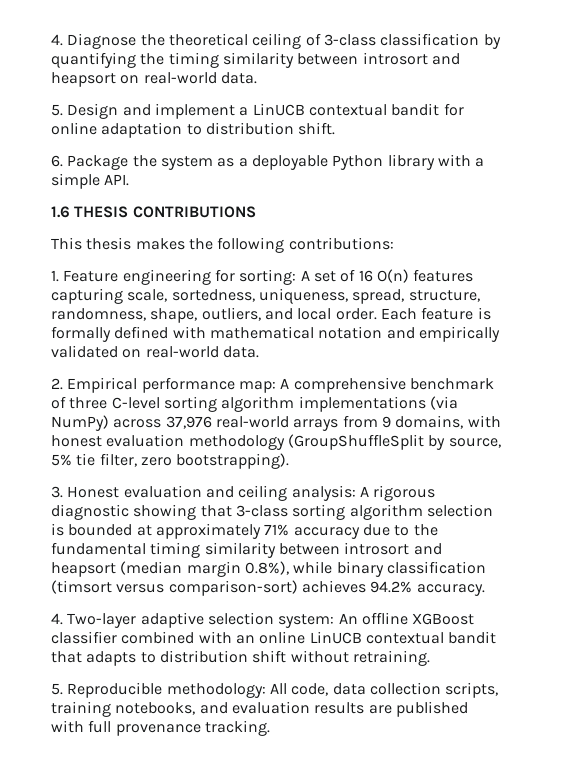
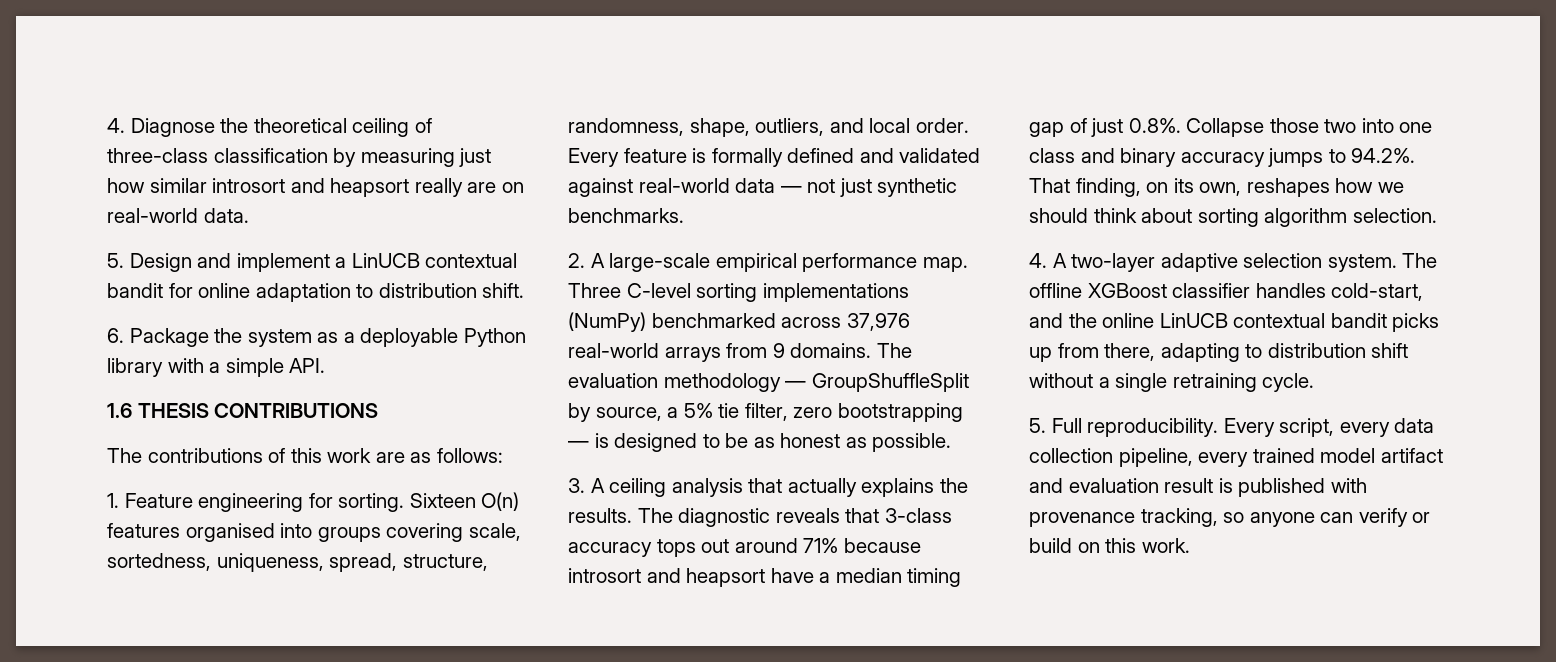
[323,34,376,46] 3-class -> [107,148,208,163] three-class
[51,52,460,68] [51,72,116,87] quantifying the timing similarity between introsort and heapsort -> [360,148,492,167] [107,178,497,197] measuring just how similar introsort and heapsort really are
[51,237,394,253] [51,269,474,285] [51,288,123,304] This thesis makes the following contributions: // 1. Feature engineering for sorting: A set of 16 O(n) features capturing -> [107,448,503,463] [107,492,520,512] [107,523,464,542] The contributions of this work are as follows: // 1. Feature engineering for sorting. Sixteen O(n) features organised into groups covering
[380,308,417,320] Each -> [568,148,619,167] Every
[172,326,500,342] [51,345,259,358] [51,377,494,393] [51,396,458,412] [51,415,109,431] with mathematical notation and empirically validated on real-world data. // 2. Empirical performance map: A comprehensive benchmark of three C-level sorting algorithm implementations (via NumPy) -> [859,148,981,163] [568,178,958,197] [568,208,684,223] [568,253,968,272] [568,283,909,302] [568,312,776,332] and validated against real-world data — not just synthetic benchmarks. // 2. A large-scale empirical performance map. Three C-level sorting implementations (NumPy) benchmarked
[395,415,501,429] [51,434,424,450] domains, with honest evaluation methodology (GroupShuffleSplit -> [790,343,912,358] [568,373,969,392] domains. The evaluation methodology — GroupShuffleSplit
(501, 443) none -> [667,407,679,418] a
[176,453,290,469] [51,485,436,501] [51,504,493,520] [51,523,438,539] [51,542,442,558] [51,561,486,577] [51,580,485,596] [51,612,475,628] [51,631,497,644] [51,650,430,666] [51,682,499,698] [51,701,468,717] [51,720,270,736] bootstrapping). // 3. Honest evaluation and ceiling analysis: A rigorous diagnostic showing that 3-class sorting algorithm selection is bounded at approximately 71% accuracy due to the fundamental timing similarity between introsort and heapsort (median margin 0.8%), while binary classification (timsort versus comparison-sort) achieves 94.2% accuracy. // 4. Two-layer adaptive selection system: An offline XGBoost classifier combined with an online LinUCB contextual bandit that adapts to distribution shift without retraining. // 5. Reproducible methodology: All code, data collection scripts, training notebooks, and evaluation results are published with full provenance tracking. -> [837,403,963,422] [568,433,952,452] [568,478,968,497] [568,508,952,527] [568,538,921,557] [568,568,962,587] [1029,118,1433,137] [1029,148,1416,167] [1029,178,1404,197] [1029,208,1437,227] [1029,253,1438,272] [1029,283,1424,301] [1029,313,1440,332] [1029,343,1409,362] [1029,373,1315,392] [1029,418,1435,437] [1029,448,1443,467] [1029,478,1367,497] [1029,508,1431,527] [1029,538,1190,553] bootstrapping — is designed to be as honest as possible. // 3. A ceiling analysis that actually explains the results. The diagnostic reveals that 3-class accuracy tops out around 71% because introsort and heapsort have a median timing gap of just 0.8%. Collapse those two into one class and binary accuracy jumps to 94.2%. That finding, on its own, reshapes how we should think about sorting algorithm selection. // 4. A two-layer adaptive selection system. The offline XGBoost classifier handles cold-start, and the online LinUCB contextual bandit picks up from there, adapting to distribution shift without a single retraining cycle. // 5. Full reproducibility. Every script, every data collection pipeline, every trained model artifact and evaluation result is published with provenance tracking, so anyone can verify or build on this work.

